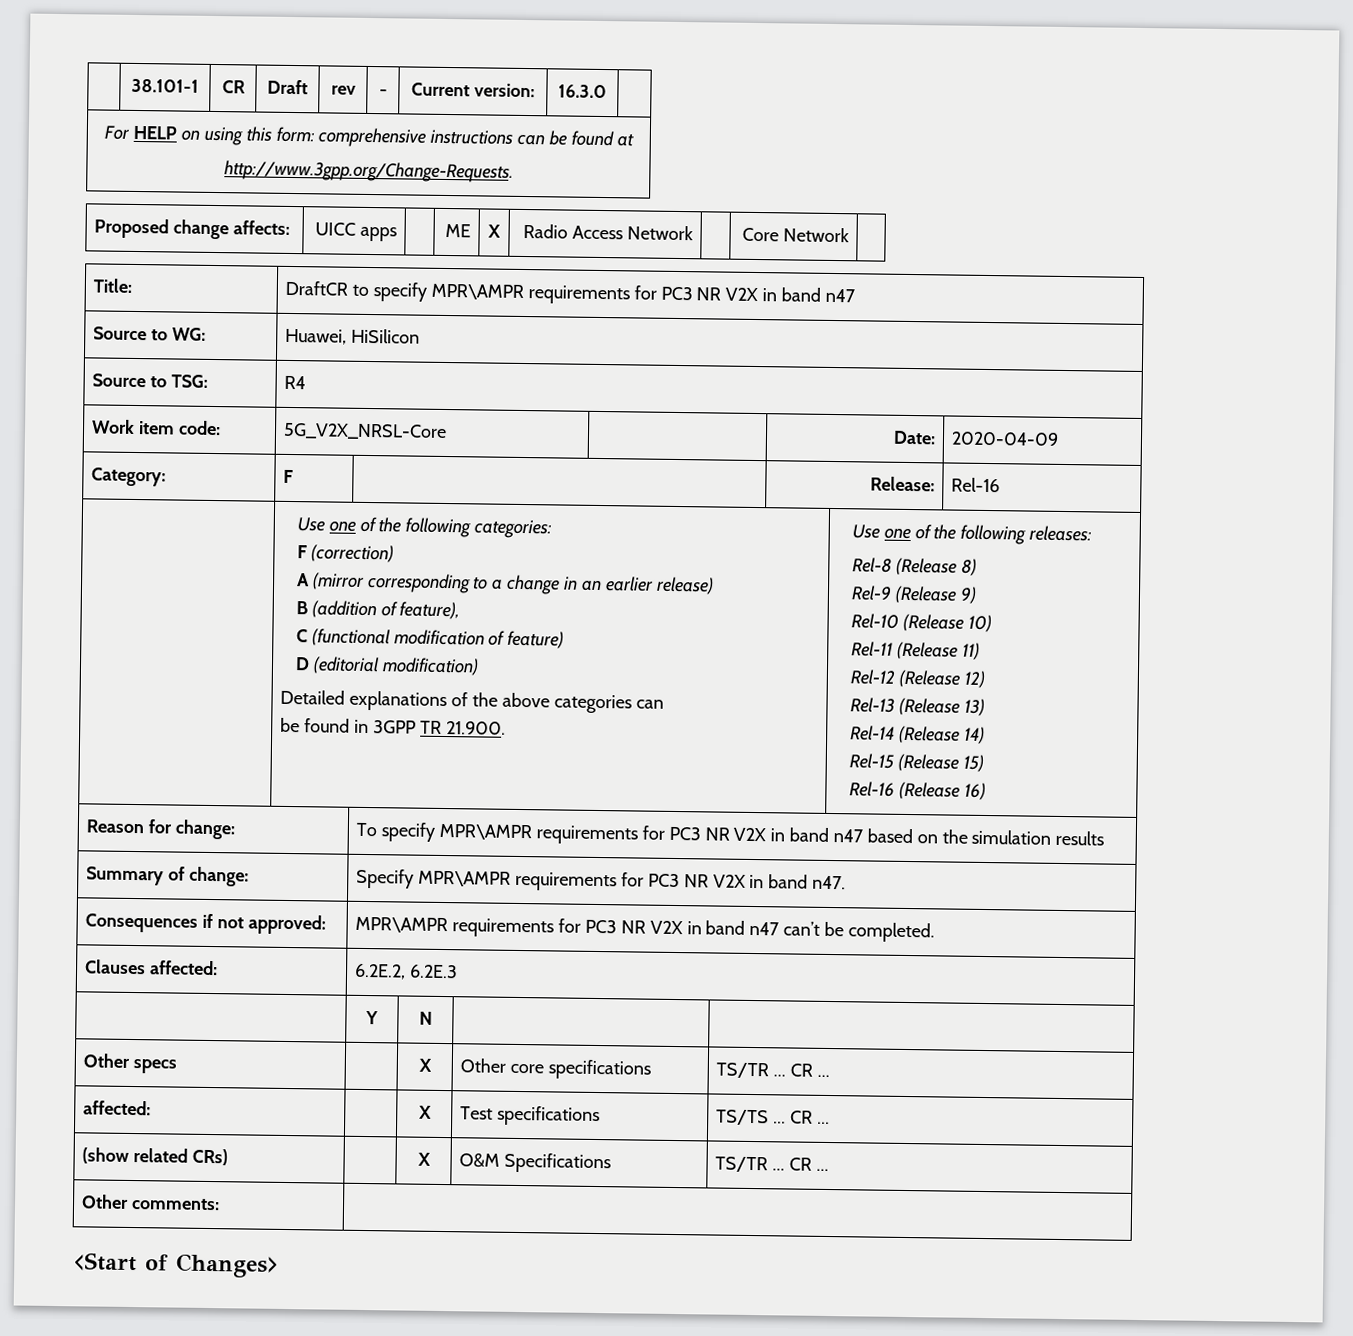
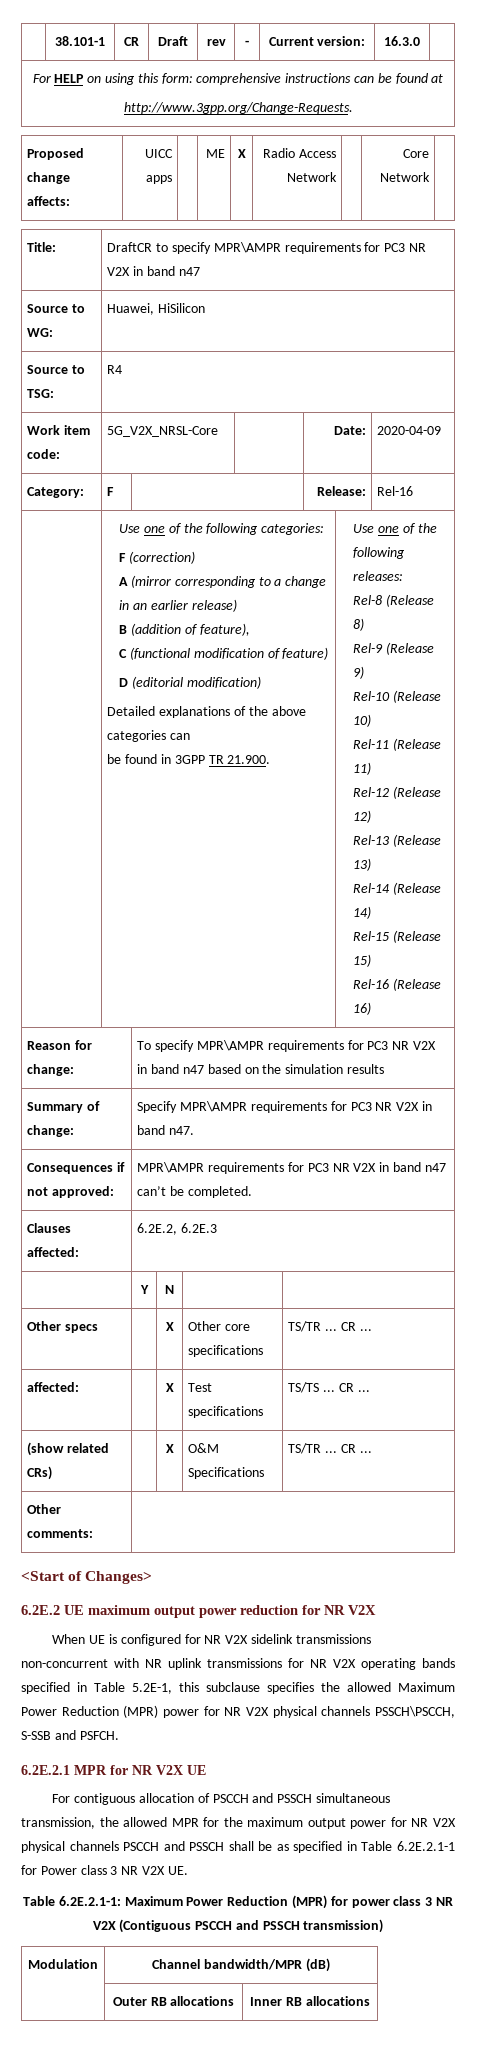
(280, 1265) none -> [21,1605,376,1618] [52,1634,371,1646] [21,1658,455,1670] [21,1682,455,1694] [21,1705,455,1718] [21,1730,119,1740] [21,1765,206,1775] [52,1793,390,1805] [21,1817,457,1829] [21,1841,455,1853] [21,1865,188,1875] [23,1895,453,1909] [92,1919,384,1933] [28,1959,98,1969] [152,1958,330,1972] [112,1996,235,2006] [250,1996,370,2006] // 6.2E.2 UE maximum output power reduction for NR V2X // When UE is configured for NR V2X sidelink transmissions non-concurrent with NR uplink transmissions for NR V2X operating bands specified in Table 5.2E-1, this subclause specifies the allowed Maximum Power Reduction (MPR) power for NR V2X physical channels PSSCH\PSCCH, S-SSB and PSFCH. // 6.2E.2.1 MPR for NR V2X UE // For contiguous allocation of PSCCH and PSSCH simultaneous transmission, the allowed MPR for the maximum output power for NR V2X physical channels PSCCH and PSSCH shall be as specified in Table 6.2E.2.1-1 for Power class 3 NR V2X UE. // Table 6.2E.2.1-1: Maximum Power Reduction (MPR) for power class 3 NR V2X (Contiguous PSCCH and PSSCH transmission) // Modulation | Channel bandwidth/MPR (dB) // | Outer RB allocations | Inner RB allocations

